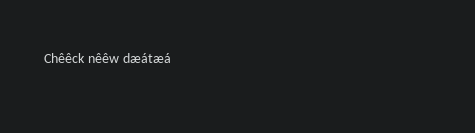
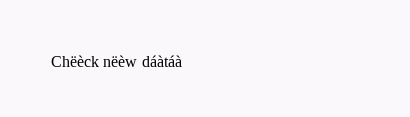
[44,53,171,63] Chêêck nêêw dæátæá -> [51,55,182,67] Chëèck nëèw dáàtáà

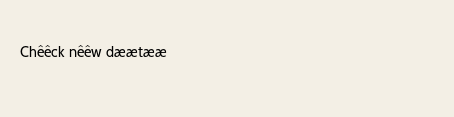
[51,55,182,67] Chëèck nëèw dáàtáà -> [20,45,167,57] Chêêck nêêw dæætææ

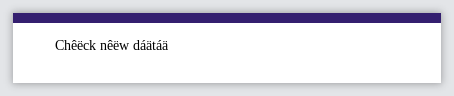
[20,45,167,57] Chêêck nêêw dæætææ -> [55,40,169,50] Chêëck nêëw dáätáä

